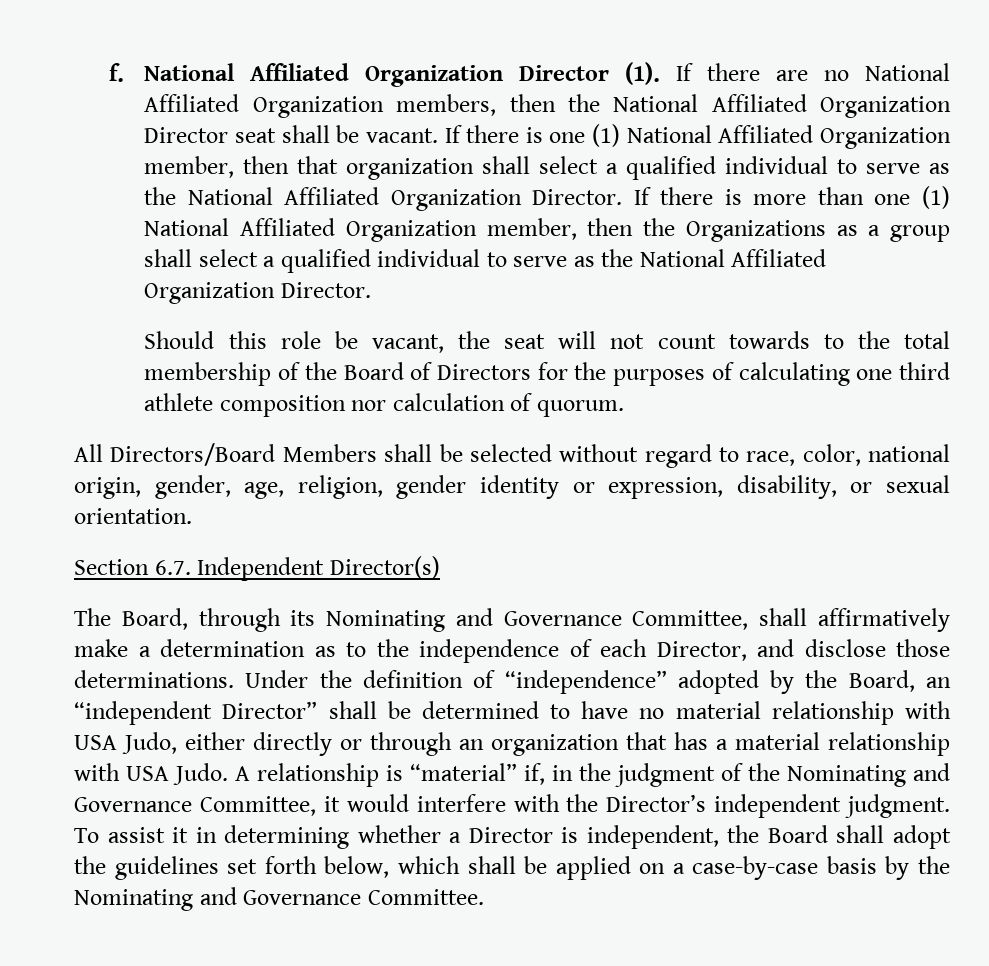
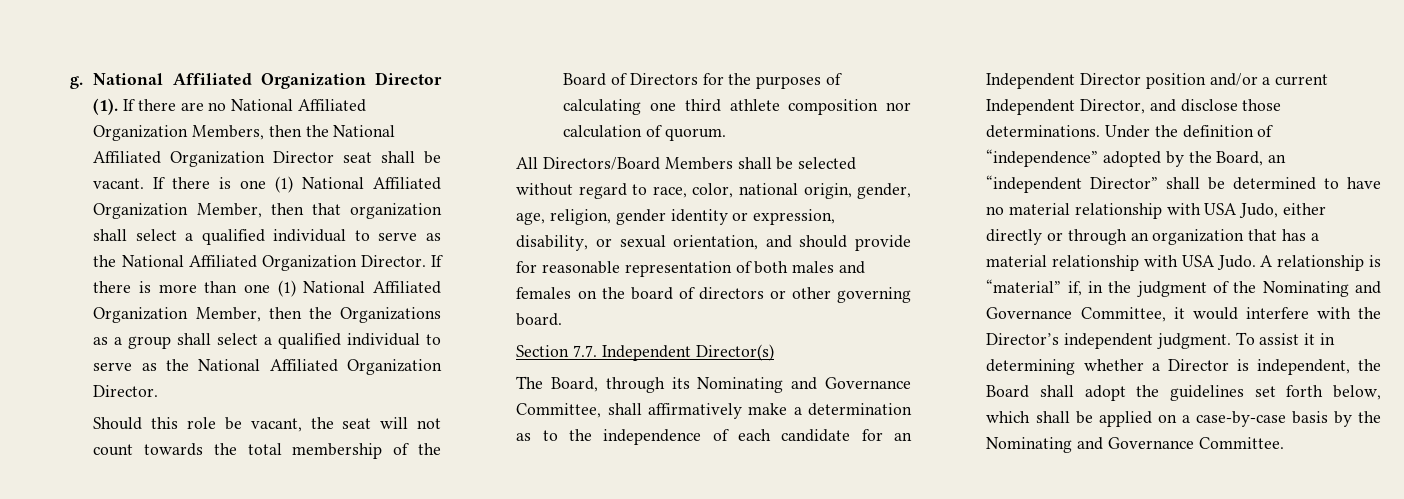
[109,63,125,82] f. -> [69,76,83,89] g.
[396,94,497,116] members, -> [192,125,265,140] Members,
[144,156,235,178] member, -> [196,203,262,218] Member,
[486,218,577,240] member, -> [195,307,261,322] Member,
[823,334,844,349] to -> (204, 449) none
[74,508,193,524] orientation. -> [673,235,911,251] [516,261,865,277] [516,287,911,303] [516,313,563,326] orientation, and should provide for reasonable representation of both males and females on the board of directors or other governing board.
[154,560,191,575] 6.7. -> [573,345,598,357] 7.7.
(648, 648) none -> [781,429,912,442] [986,73,1329,89] [986,99,1076,115] candidate for an Independent Director position and/or a current Independent

